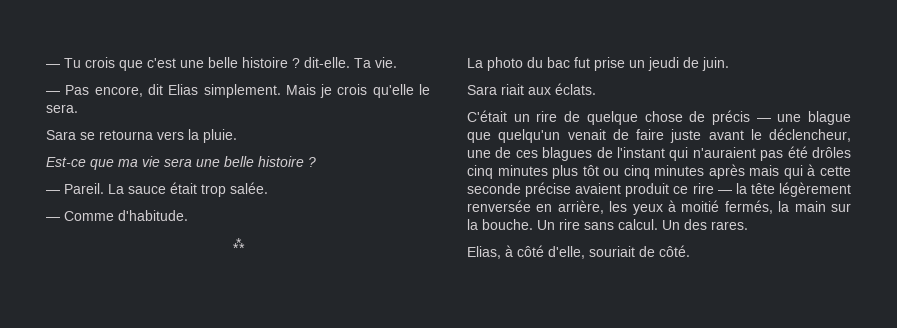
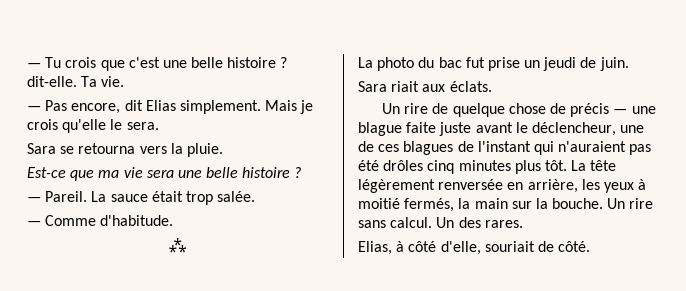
[467,110,530,122] C'était un -> [382,103,401,114] Un
[467,129,664,143] que quelqu'un venait de faire -> [406,122,437,133] faite
[582,164,851,179] [467,182,747,197] tôt ou cinq minutes après mais qui à cette seconde précise avaient produit ce rire — la -> [544,160,587,171] tôt. La

